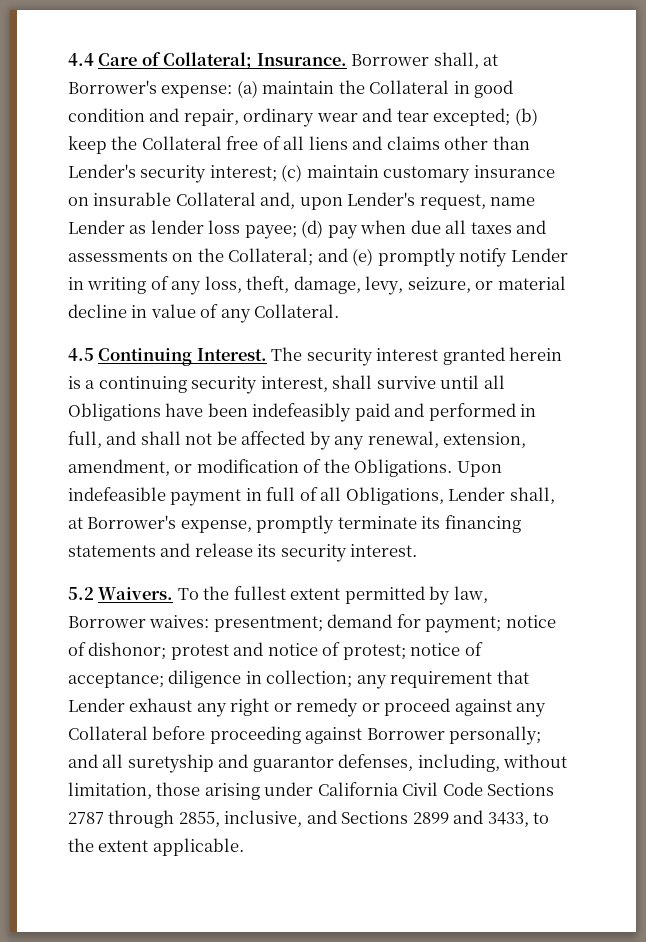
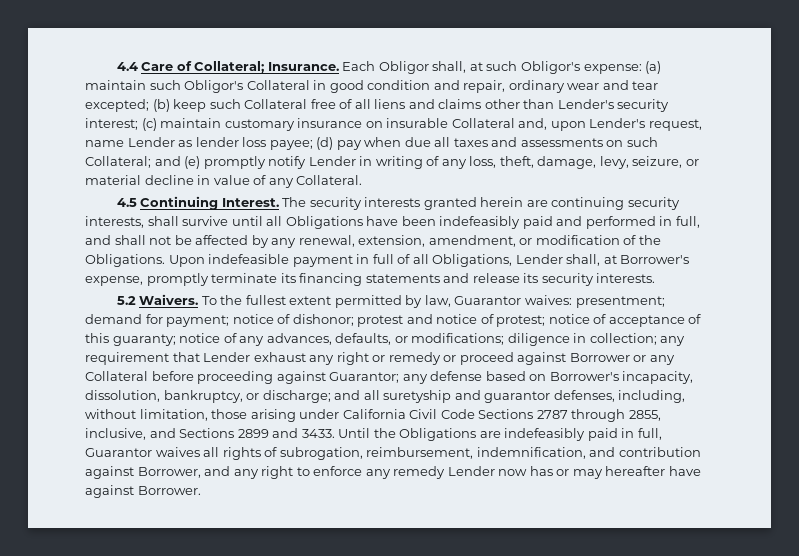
[351,52,499,69] [68,80,157,94] Borrower shall, at Borrower's -> [342,61,580,74] Each Obligor shall, at such Obligor's
[338,80,365,94] the -> [149,80,244,93] such Obligor's
[111,136,138,150] the -> [209,99,241,109] such
[197,248,224,262] the -> [626,137,658,147] such
[376,348,439,361] interest -> [364,197,421,207] interests
[68,376,96,389] is a -> [526,200,548,207] are
[260,376,328,392] interest, -> [85,216,144,228] interests,
[350,544,418,557] interest. -> [596,273,656,283] interests.
[68,616,146,628] Borrower -> [454,296,522,305] Guarantor
[68,672,164,688] acceptance; -> [608,314,702,327] [85,333,505,346] acceptance of this guaranty; notice of any advances, defaults, or modifications;
(512, 707) none -> [569,353,647,362] Borrower or
[366,726,542,745] Borrower personally; -> [329,371,694,384] [85,390,331,403] Guarantor; any defense based on Borrower's incapacity, dissolution, bankruptcy, or discharge;
[487,812,550,827] [68,838,244,856] 3433, to the extent applicable. -> [301,428,662,441] [85,447,701,460] [85,466,701,479] [85,485,201,498] 3433. Until the Obligations are indefeasibly paid in full, Guarantor waives all rights of subrogation, reimbursement, indemnification, and contribution against Borrower, and any right to enforce any remedy Lender now has or may hereafter have against Borrower.

